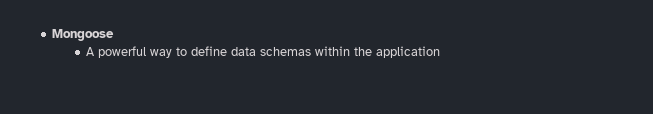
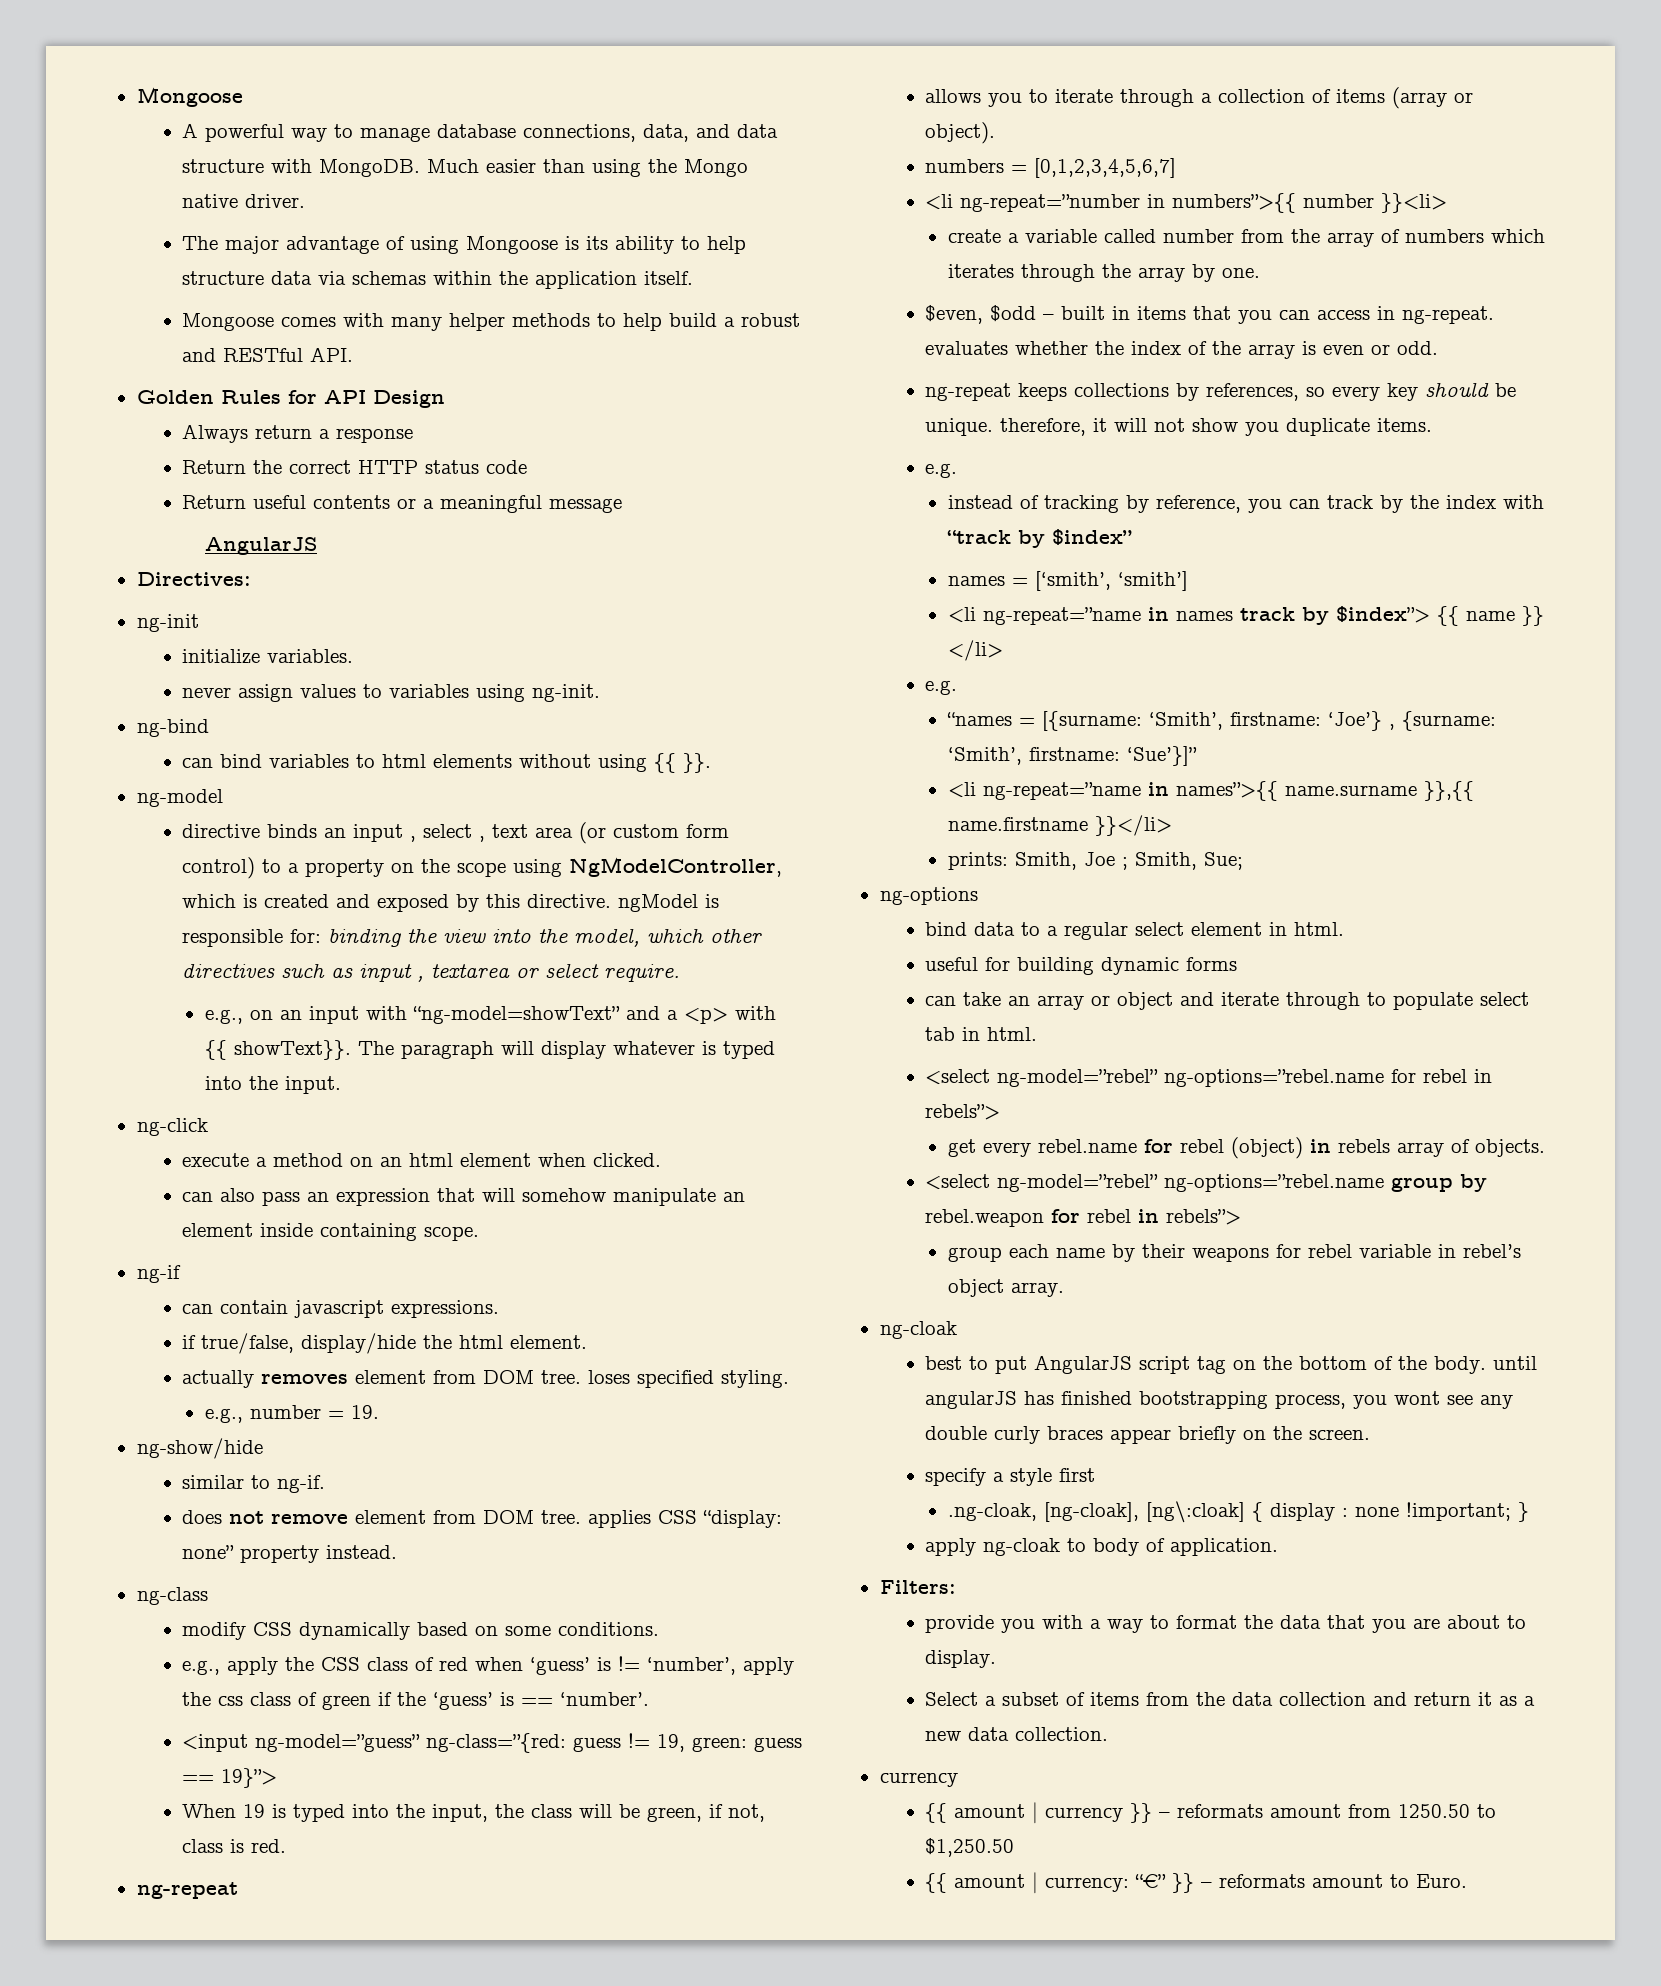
[191,46,441,58] define data schemas within the application -> [360,124,779,142] [182,159,749,177] [182,194,306,208] [182,236,747,254] [182,271,694,289] [182,313,801,331] [182,347,354,362] [136,390,445,408] [182,424,414,443] [182,460,528,474] [182,495,623,513] [204,537,317,555] [136,572,251,586] [136,614,199,632] [182,649,354,664] [182,684,601,702] [136,719,209,737] [182,753,712,773] [136,789,223,807] [182,822,730,844] [182,857,783,879] [182,894,720,912] [182,928,763,947] [182,963,681,982] [204,1006,776,1024] [204,1040,775,1060] [204,1076,341,1094] [136,1118,208,1136] [182,1153,662,1167] [182,1188,746,1206] [182,1223,480,1241] [136,1265,181,1283] [182,1300,500,1318] [182,1333,588,1354] [182,1370,790,1388] [204,1405,379,1423] [136,1438,263,1459] [182,1475,326,1493] [182,1510,783,1528] [182,1545,398,1563] [136,1587,208,1605] [182,1622,660,1640] [182,1656,795,1675] [182,1692,650,1710] [182,1733,803,1753] [182,1768,278,1788] [182,1804,766,1822] [182,1839,287,1853] [136,1882,238,1899] [925,87,1474,109] [925,122,996,144] [925,158,1177,178] [925,193,1448,213] [947,229,1545,247] [947,264,1260,282] [925,305,1495,324] [925,341,1439,359] [925,382,1517,401] [925,418,1433,436] [925,463,958,478] [947,495,1544,513] [946,529,1132,548] [947,571,1188,591] [947,606,1544,626] [947,640,1003,661] [925,680,958,695] [946,711,1496,731] [947,746,1197,766] [947,781,1474,801] [947,815,1172,836] [947,852,1243,870] [879,887,978,905] [925,922,1345,940] [925,957,1238,975] [925,992,1530,1010] [925,1027,1038,1041] [925,1069,1493,1087] [925,1104,1001,1120] [947,1137,1545,1159] [925,1174,1488,1192] [925,1209,1242,1227] [947,1244,1521,1262] [947,1279,1064,1297] [879,1321,957,1339] [925,1355,1538,1374] [925,1391,1514,1409] [925,1426,1371,1444] [925,1468,1096,1486] [947,1501,1529,1523] [925,1538,1279,1556] [879,1580,956,1594] [925,1615,1527,1633] [925,1650,997,1668] [925,1692,1536,1706] [925,1727,1109,1741] [879,1772,958,1787] [925,1802,1497,1824] [925,1838,1015,1857] [925,1872,1468,1894] manage database connections, data, and data structure with MongoDB. Much easier than using the Mongo native driver. // The major advantage of using Mongoose is its ability to help structure data via schemas within the application itself. // Mongoose comes with many helper methods to help build a robust and RESTful API. // Golden Rules for API Design // Always return a response // Return the correct HTTP status code // Return useful contents or a meaningful message // AngularJS // Directives: // ng-init // initialize variables. // never assign values to variables using ng-init. // ng-bind // can bind variables to html elements without using {{ }}. // ng-model // directive binds an input , select , text area (or custom form control) to a property on the scope using NgModelController, which is created and exposed by this directive. ngModel is responsible for: binding the view into the model, which other directives such as input , textarea or select require. // e.g., on an input with “ng-model=showText” and a <p> with {{ showText}}. The paragraph will display whatever is typed into the input. // ng-click // execute a method on an html element when clicked. // can also pass an expression that will somehow manipulate an element inside containing scope. // ng-if // can contain javascript expressions. // if true/false, display/hide the html element. // actually removes element from DOM tree. loses specified styling. // e.g., number = 19. // ng-show/hide // similar to ng-if. // does not remove element from DOM tree. applies CSS “display: none” property instead. // ng-class // modify CSS dynamically based on some conditions. // e.g., apply the CSS class of red when ‘guess’ is != ‘number’, apply the css class of green if the ‘guess’ is == ‘number’. // <input ng-model=”guess” ng-class=”{red: guess != 19, green: guess == 19}”> // When 19 is typed into the input, the class will be green, if not, class is red. // ng-repeat // allows you to iterate through a collection of items (array or object). // numbers = [0,1,2,3,4,5,6,7] // <li ng-repeat=”number in numbers”>{{ number }}<li> // create a variable called number from the array of numbers which iterates through the array by one. // $even, $odd – built in items that you can access in ng-repeat. evaluates whether the index of the array is even or odd. // ng-repeat keeps collections by references, so every key should be unique. therefore, it will not show you duplicate items. // e.g. // instead of tracking by reference, you can track by the index with “track by $index” // names = [‘smith’, ‘smith’] // <li ng-repeat=”name in names track by $index”> {{ name }} </li> // e.g. // “names = [{surname: ‘Smith’, firstname: ‘Joe’} , {surname: ‘Smith’, firstname: ‘Sue’}]” // <li ng-repeat=”name in names”>{{ name.surname }},{{ name.firstname }}</li> // prints: Smith, Joe ; Smith, Sue; // ng-options // bind data to a regular select element in html. // useful for building dynamic forms // can take an array or object and iterate through to populate select tab in html. // <select ng-model=”rebel” ng-options=”rebel.name for rebel in rebels”> // get every rebel.name for rebel (object) in rebels array of objects. // <select ng-model=”rebel” ng-options=”rebel.name group by rebel.weapon for rebel in rebels”> // group each name by their weapons for rebel variable in rebel’s object array. // ng-cloak // best to put AngularJS script tag on the bottom of the body. until angularJS has finished bootstrapping process, you wont see any double curly braces appear briefly on the screen. // specify a style first // .ng-cloak, [ng-cloak], [ng\:cloak] { display : none !important; } // apply ng-cloak to body of application. // Filters: // provide you with a way to format the data that you are about to display. // Select a subset of items from the data collection and return it as a new data collection. // currency // {{ amount | currency }} – reformats amount from 1250.50 to $1,250.50 // {{ amount | currency: “€” }} – reformats amount to Euro.

